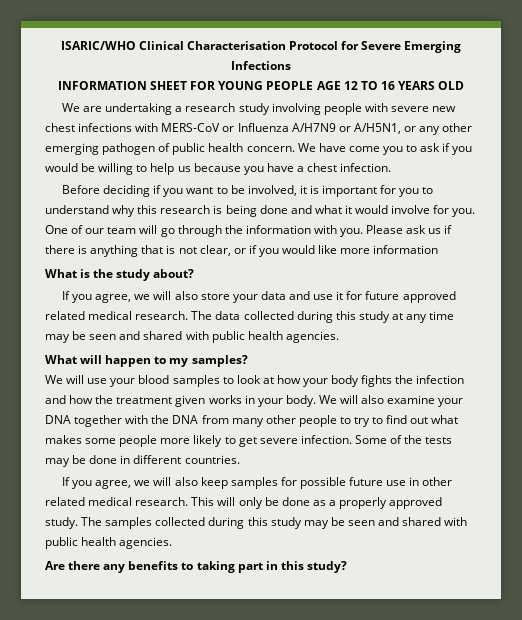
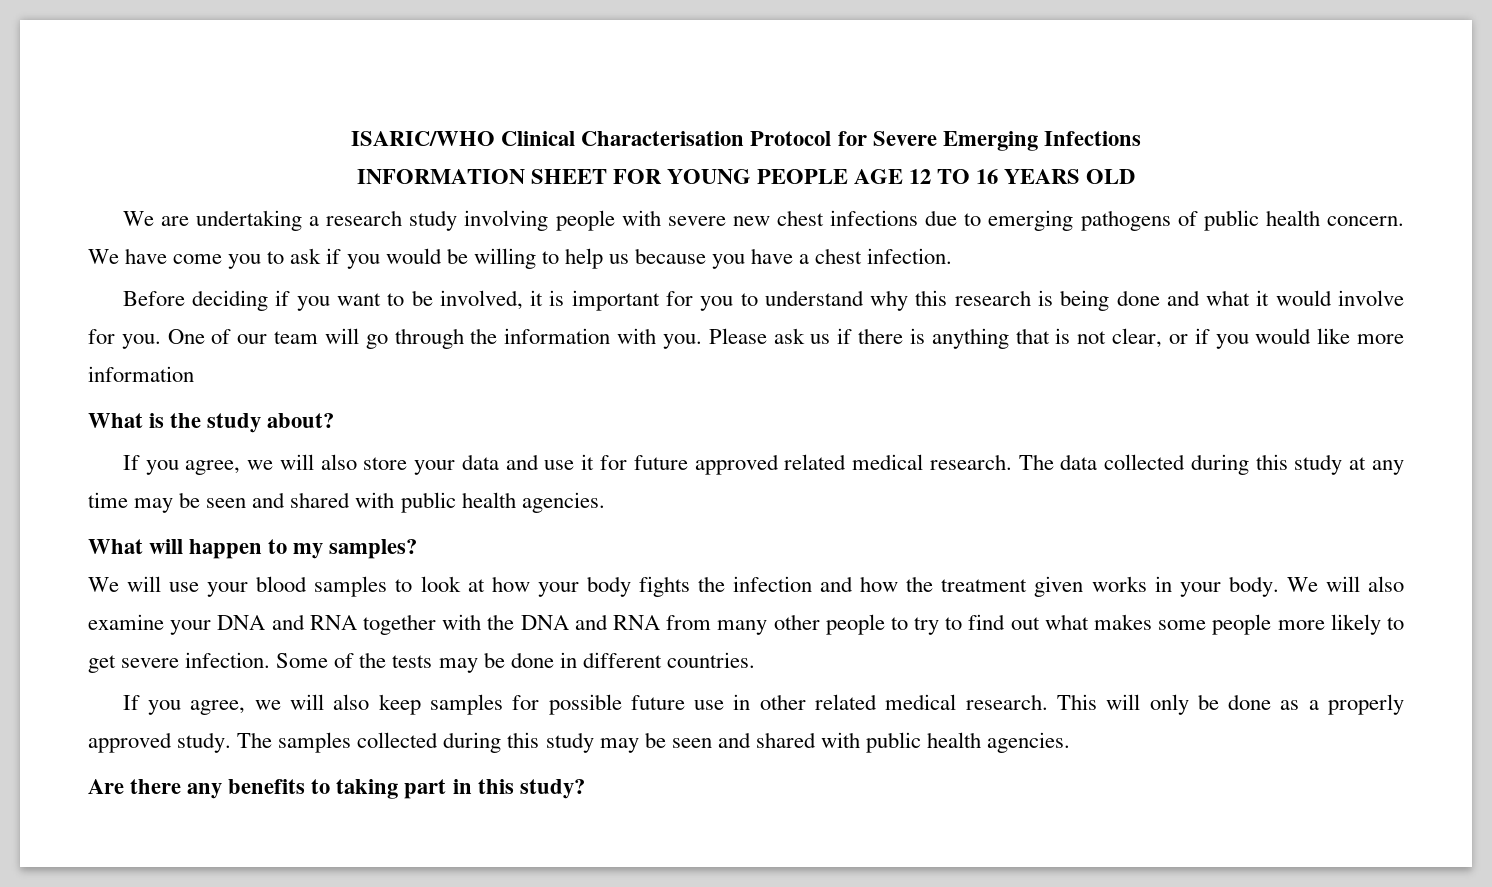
[135,123,473,135] [45,143,156,155] with MERS-CoV or Influenza A/H7N9 or A/H5N1, or any other emerging pathogen -> [925,210,1171,231] due to emerging pathogens
(71, 419) none -> [271,614,357,630] and RNA
(199, 419) none -> [574,614,660,630] and RNA

